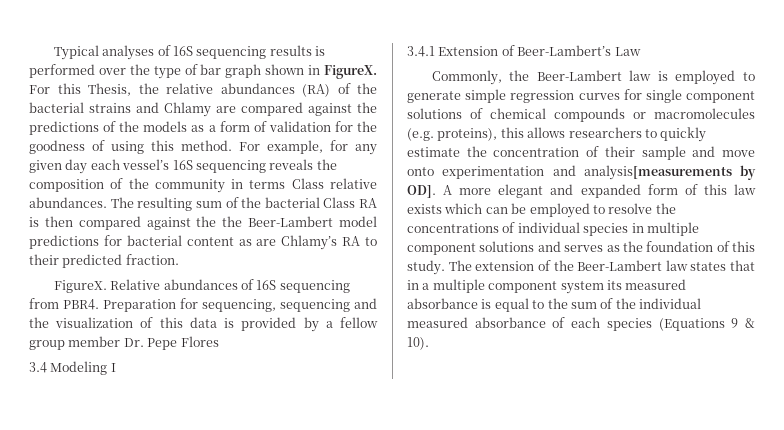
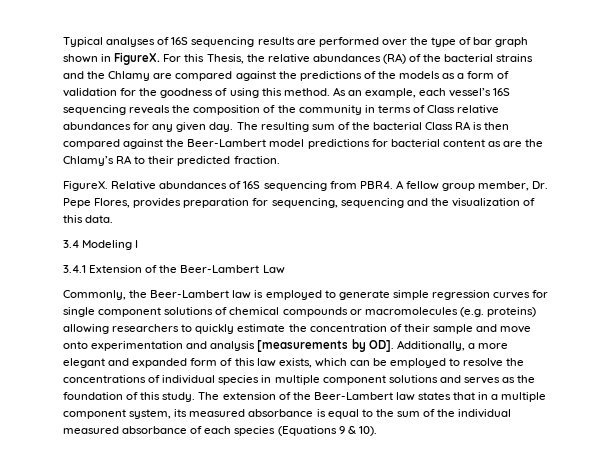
[315,46,326,56] is -> [296,39,316,45] are
(159, 107) none -> [87,71,106,79] the
[239,140,377,155] [29,159,88,174] For example, for any given day -> [332,87,417,98] As an example,
(286, 184) none -> [412,105,425,113] of
[29,197,107,208] abundances. -> [63,122,234,132] abundances for any given day.
[222,216,243,227] the -> (185, 143) none
(277, 242) none -> [525,139,544,147] the
[103,299,176,312] Preparation -> [395,180,549,191] [63,198,250,208] A fellow group member, Dr. Pepe Flores, provides preparation
[189,317,379,332] [29,336,219,350] data is provided by a fellow group member Dr. Pepe Flores -> [85,215,114,223] data.
[517,45,612,56] Beer-Lambert’s -> [159,265,260,273] the Beer-Lambert
[437,127,566,141] proteins), this allows -> [486,307,536,317] [63,324,109,334] proteins) allowing
[583,165,756,180] [407,185,453,198] analysis[measurements by OD]. A -> [210,339,475,352] analysis [measurements by OD]. Additionally, a
[407,204,442,214] exists -> [278,358,312,368] exists,
[560,281,604,294] system -> [129,409,172,419] system,

